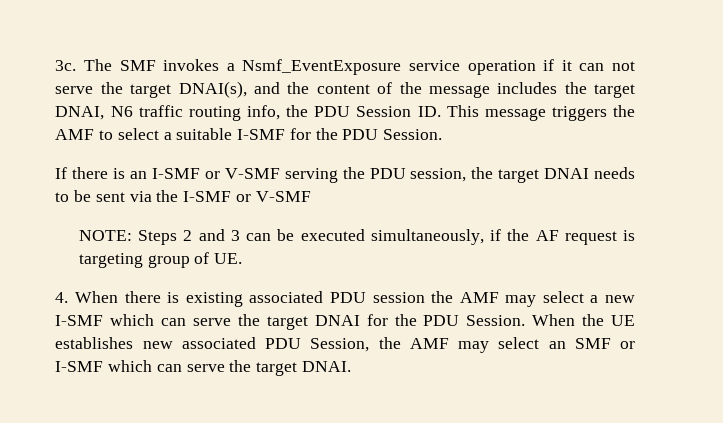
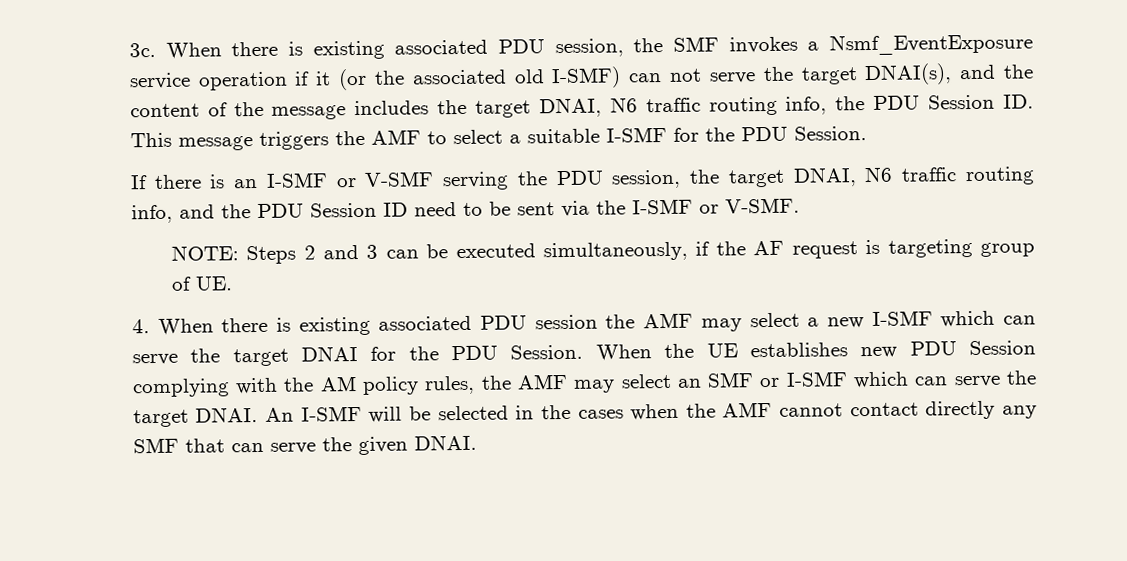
[84,59,113,71] The -> [165,38,664,60] When there is existing associated PDU session, the
(572, 65) none -> [338,66,622,91] (or the associated old I-SMF)
[544,167,635,179] DNAI needs -> [792,166,1036,187] [130,202,457,224] DNAI, N6 traffic routing info, and the PDU Session ID need
[255,191,311,202] V-SMF -> [724,197,800,214] V-SMF.
[181,337,370,352] associated PDU Session, -> [909,340,1037,356] [131,375,476,398] PDU Session complying with the AM policy rules,
(351, 366) none -> [265,400,1038,423] [132,434,477,456] An I-SMF will be selected in the cases when the AMF cannot contact directly any SMF that can serve the given DNAI.

